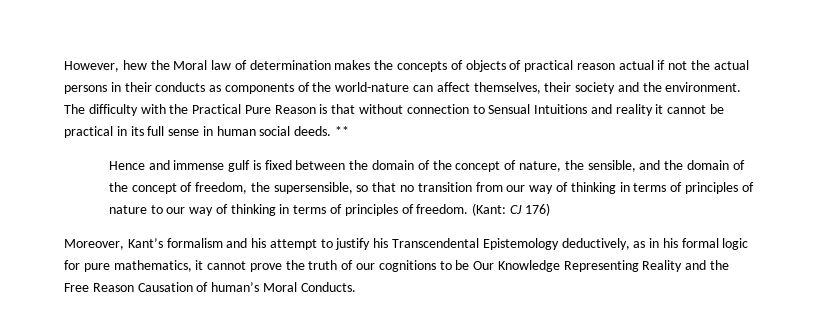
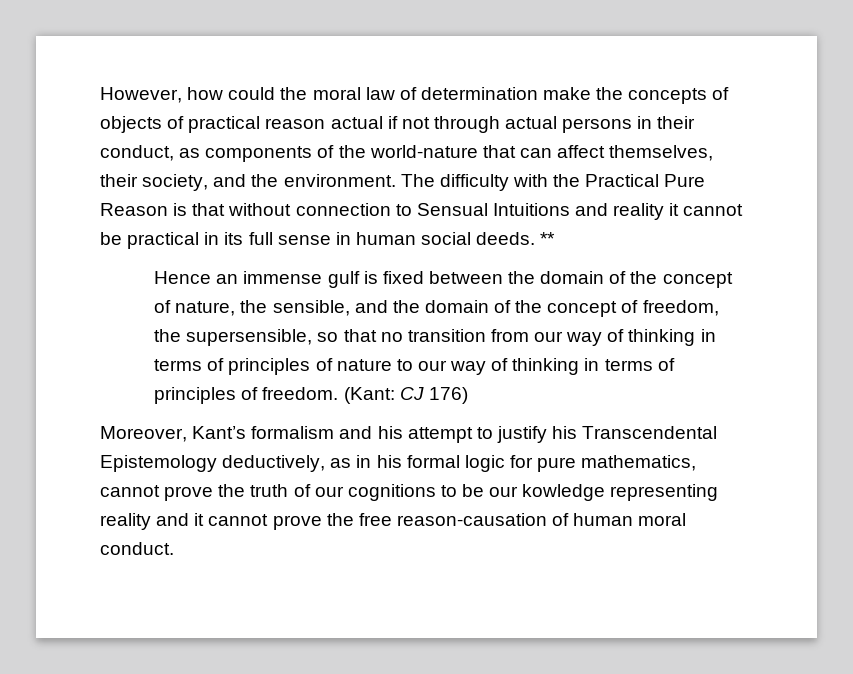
[122,60,208,70] hew the Moral -> [187,87,361,100] how could the moral
[334,60,371,70] makes -> [543,87,592,100] make
[691,60,711,70] the -> [433,116,500,133] through
[155,82,206,92] conducts -> [100,145,174,161] conduct,
(410, 87) none -> [482,145,516,158] that
[575,82,616,94] society -> [142,174,209,191] society,
[148,160,170,170] and -> [216,274,239,284] an
[195,260,204,270] it -> (697, 463) none
[473,260,730,272] [64,282,356,292] Our Knowledge Representing Reality and the Free Reason Causation of human’s Moral Conducts. -> [489,484,719,501] [100,513,687,530] [100,542,174,555] our kowledge representing reality and it cannot prove the free reason-causation of human moral conduct.

